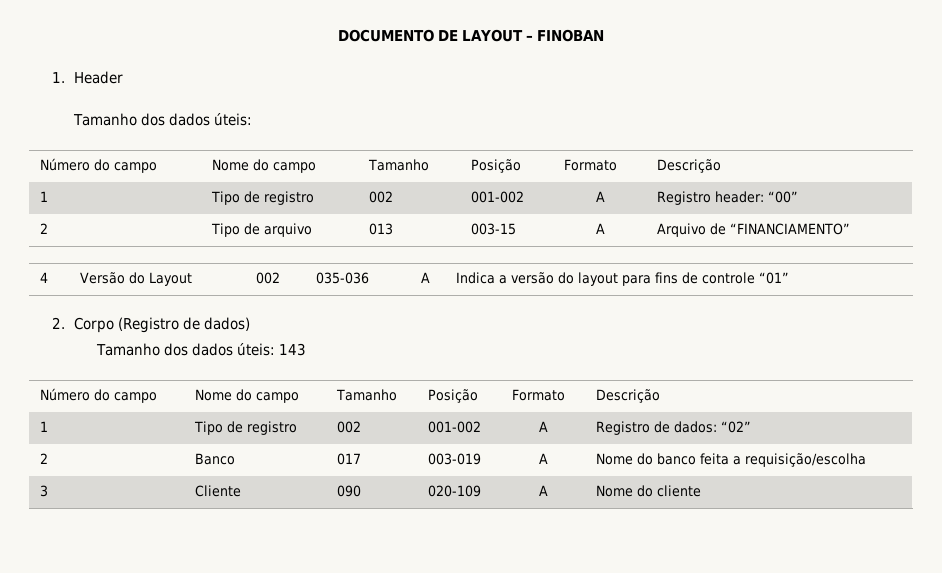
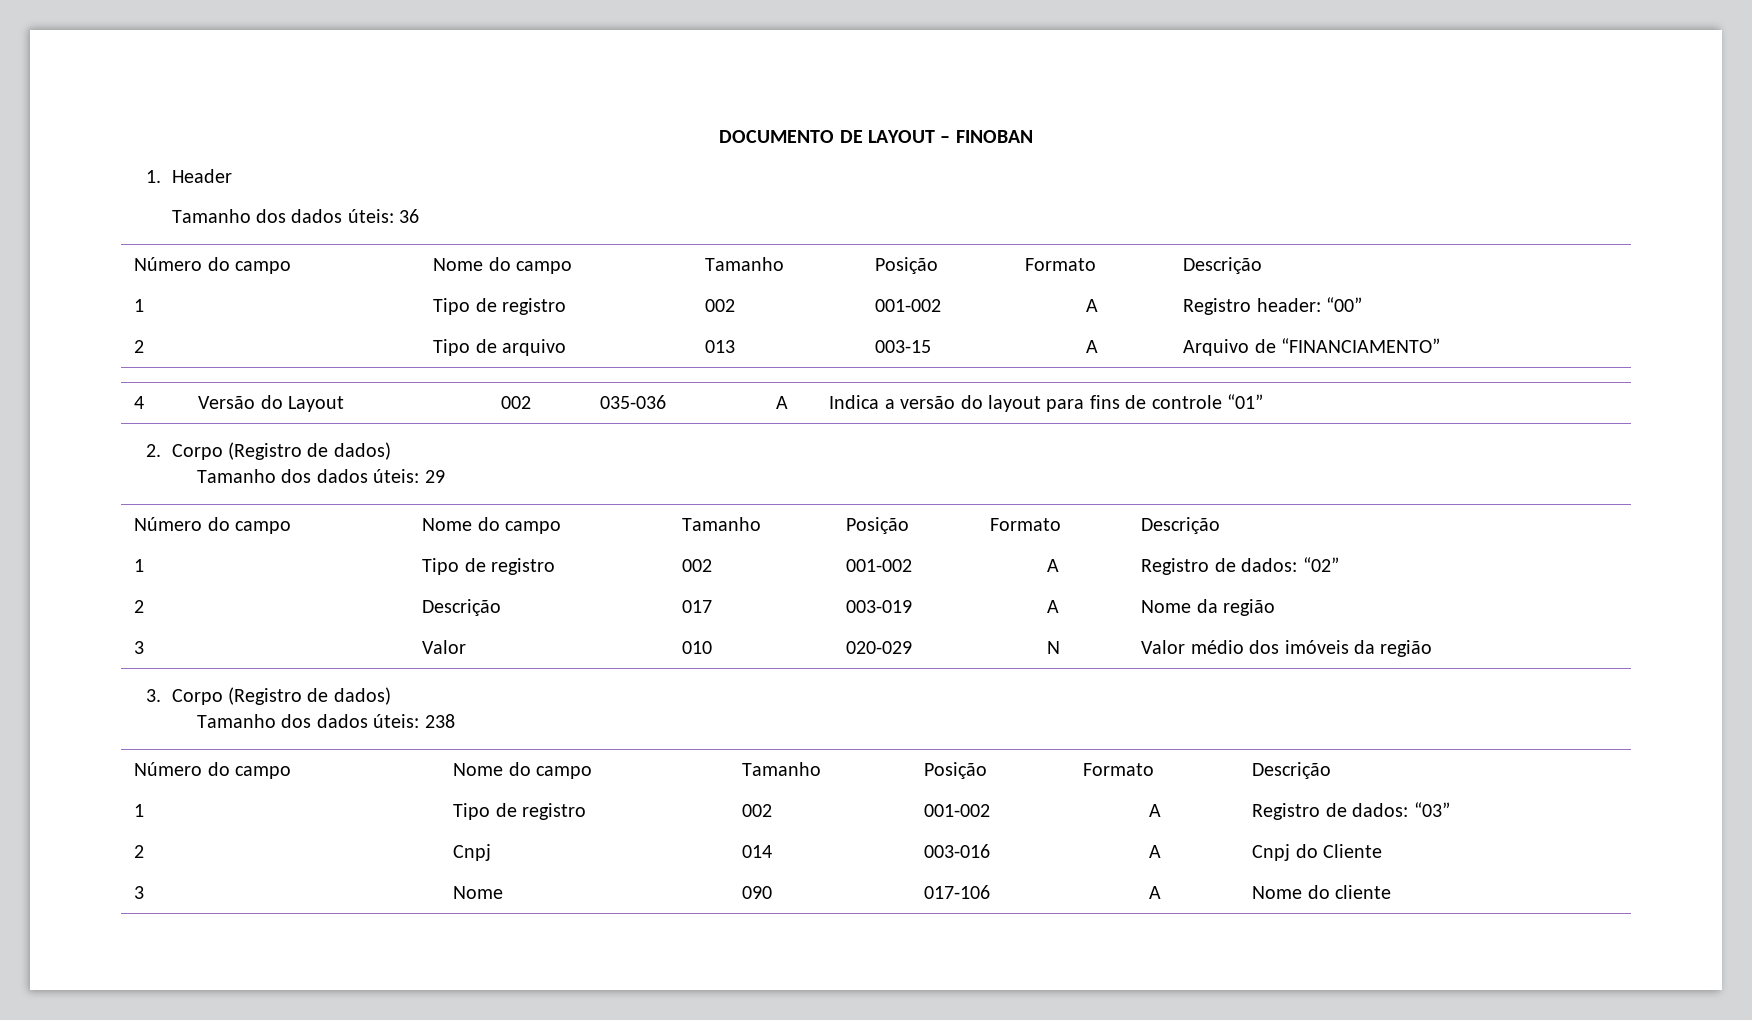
(253, 119) none -> [399,209,420,223] 36
[278,343,306,356] 143 -> [424,470,445,483] 29
[195,453,236,465] Banco -> [422,599,502,616] Descrição
[637,453,867,467] [40,485,49,497] do banco feita a requisição/escolha // 3 | -> [1196,599,1276,616] [134,641,145,654] [422,640,467,654] [682,641,713,654] [846,641,913,654] [1046,641,1060,654] [1141,640,1433,657] [146,687,391,705] [196,714,455,728] [134,762,292,779] [453,762,593,779] [742,762,822,776] [924,762,988,779] [1083,763,1155,776] [1252,762,1332,779] [134,804,145,817] [453,803,587,820] [742,804,773,817] [924,804,991,817] [1149,804,1161,817] [1252,802,1450,820] [134,845,145,858] [453,844,492,861] [742,845,773,858] [924,844,991,858] [1149,845,1161,858] [1252,844,1318,861] da região // 3 | Valor | 010 | 020-029 | N | Valor médio dos imóveis da região // 3. Corpo (Registro de dados) // Tamanho dos dados úteis: 238 // Número do campo | Nome do campo | Tamanho | Posição | Formato | Descrição // 1 | Tipo de registro | 002 | 001-002 | A | Registro de dados: “03” // 2 | Cnpj | 014 | 003-016 | A | Cnpj do
(242, 491) none -> [134,886,145,899] [453,886,504,899] // 3 | Nome
[428,485,482,497] 020-109 -> [924,885,991,899] 017-106

